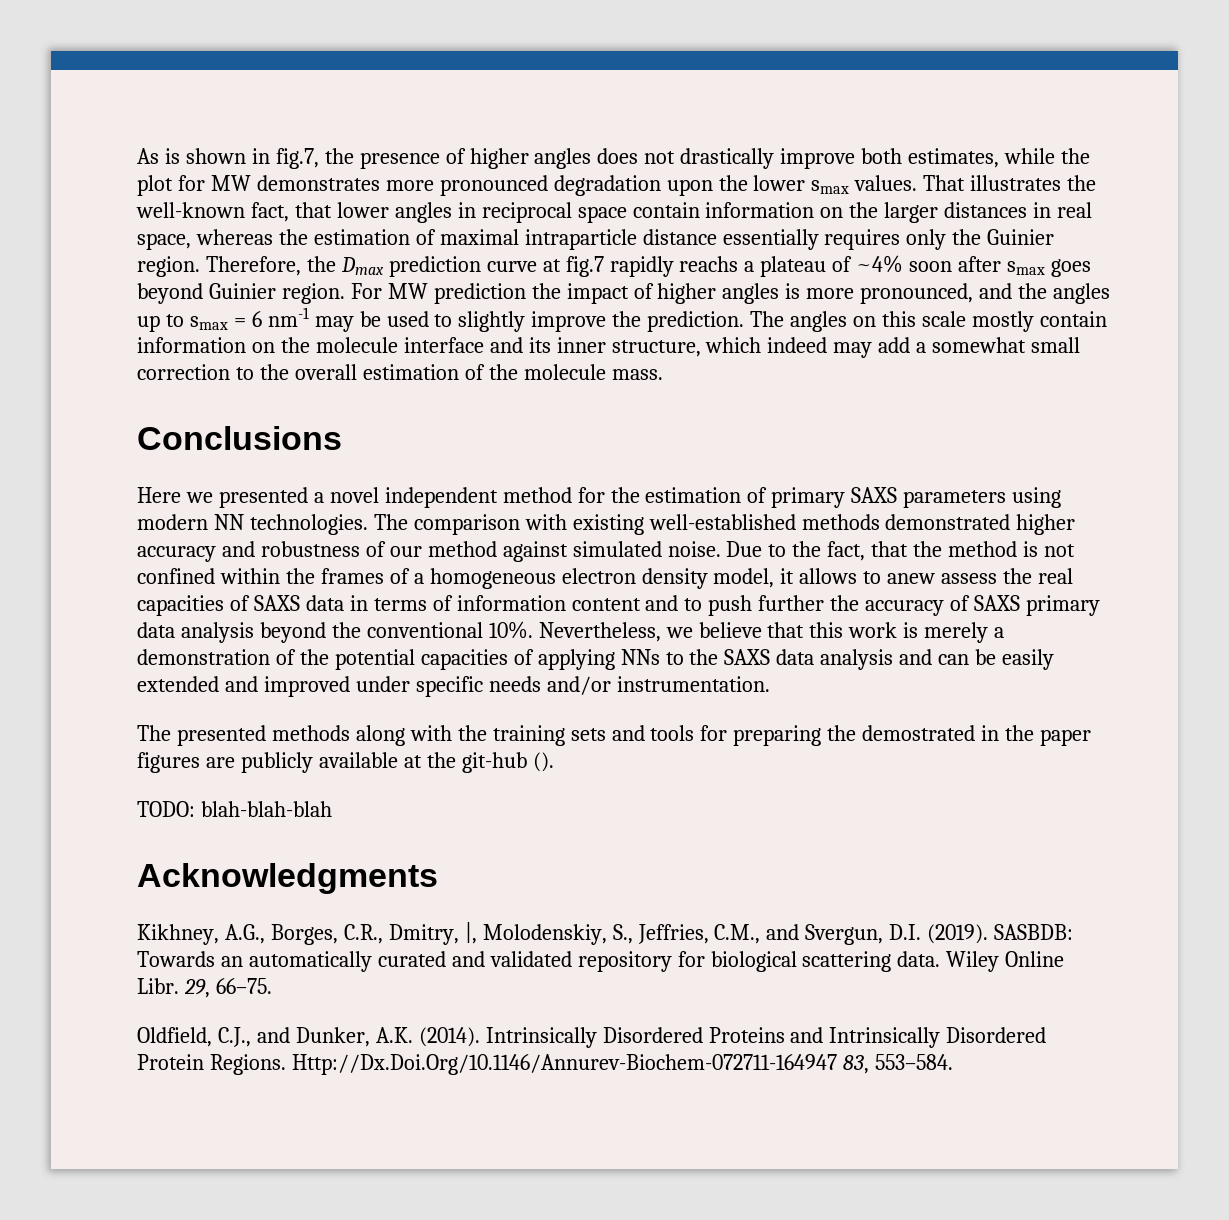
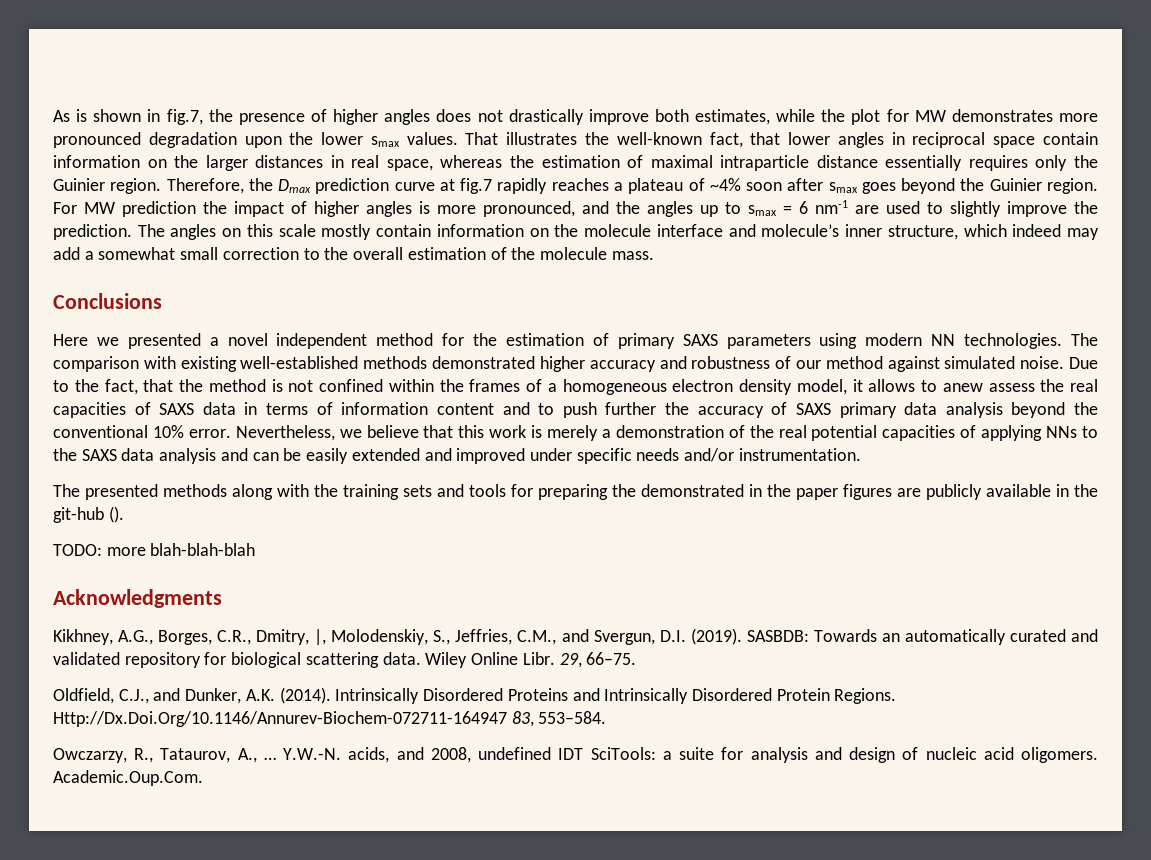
[679,256,739,272] reachs -> [551,178,609,191] reaches
(203, 293) none -> [960,178,985,191] the
[314,311,381,332] may be -> [855,205,879,214] are
[528,337,551,353] its -> [761,224,840,237] molecule’s
[488,621,533,639] 10%. -> [152,425,231,438] 10% error.
(329, 657) none -> [778,425,807,438] real
[862,725,976,741] demostrated -> [641,484,744,497] demonstrated
[403,755,422,768] at -> [1056,484,1069,497] in
(195, 809) none -> [106,547,146,556] more
(953, 1062) none -> [53,747,1098,763] [53,770,203,786] // Owczarzy, R., Tataurov, A., … Y.W.-N. acids, and 2008, undefined IDT SciTools: a suite for analysis and design of nucleic acid oligomers. Academic.Oup.Com.

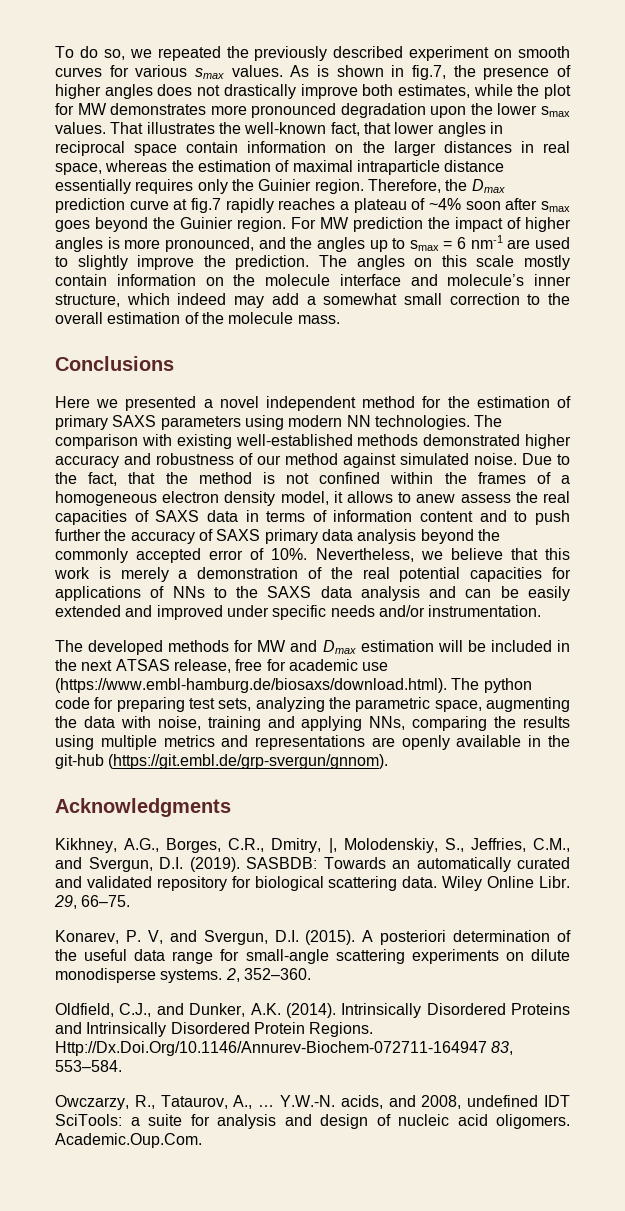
(53, 116) none -> [55,46,570,61] [55,65,283,79] To do so, we repeated the previously described experiment on smooth curves for various smax values.
[53,425,231,438] conventional 10% error. -> [55,548,308,563] commonly accepted error of 10%.
[960,425,1043,441] of applying -> [552,567,571,579] [55,586,165,601] for applications of
[85,484,1098,500] [53,506,124,523] [53,543,256,556] presented methods along with the training sets and tools for preparing the demonstrated in the paper figures are publicly available in the git-hub (). // TODO: more blah-blah-blah -> [88,640,570,655] [55,659,389,673] [55,678,532,693] [55,697,570,712] [55,716,570,731] [55,735,570,750] [55,754,389,769] developed methods for MW and Dmax estimation will be included in the next ATSAS release, free for academic use (https://www.embl-hamburg.de/biosaxs/download.html). The python code for preparing test sets, analyzing the parametric space, augmenting the data with noise, training and applying NNs, comparing the results using multiple metrics and representations are openly available in the git-hub (https://git.embl.de/grp-svergun/gnnom).
(637, 658) none -> [55,930,571,945] [55,949,570,964] [55,968,311,983] // Konarev, P. V, and Svergun, D.I. (2015). A posteriori determination of the useful data range for small-angle scattering experiments on dilute monodisperse systems. 2, 352–360.

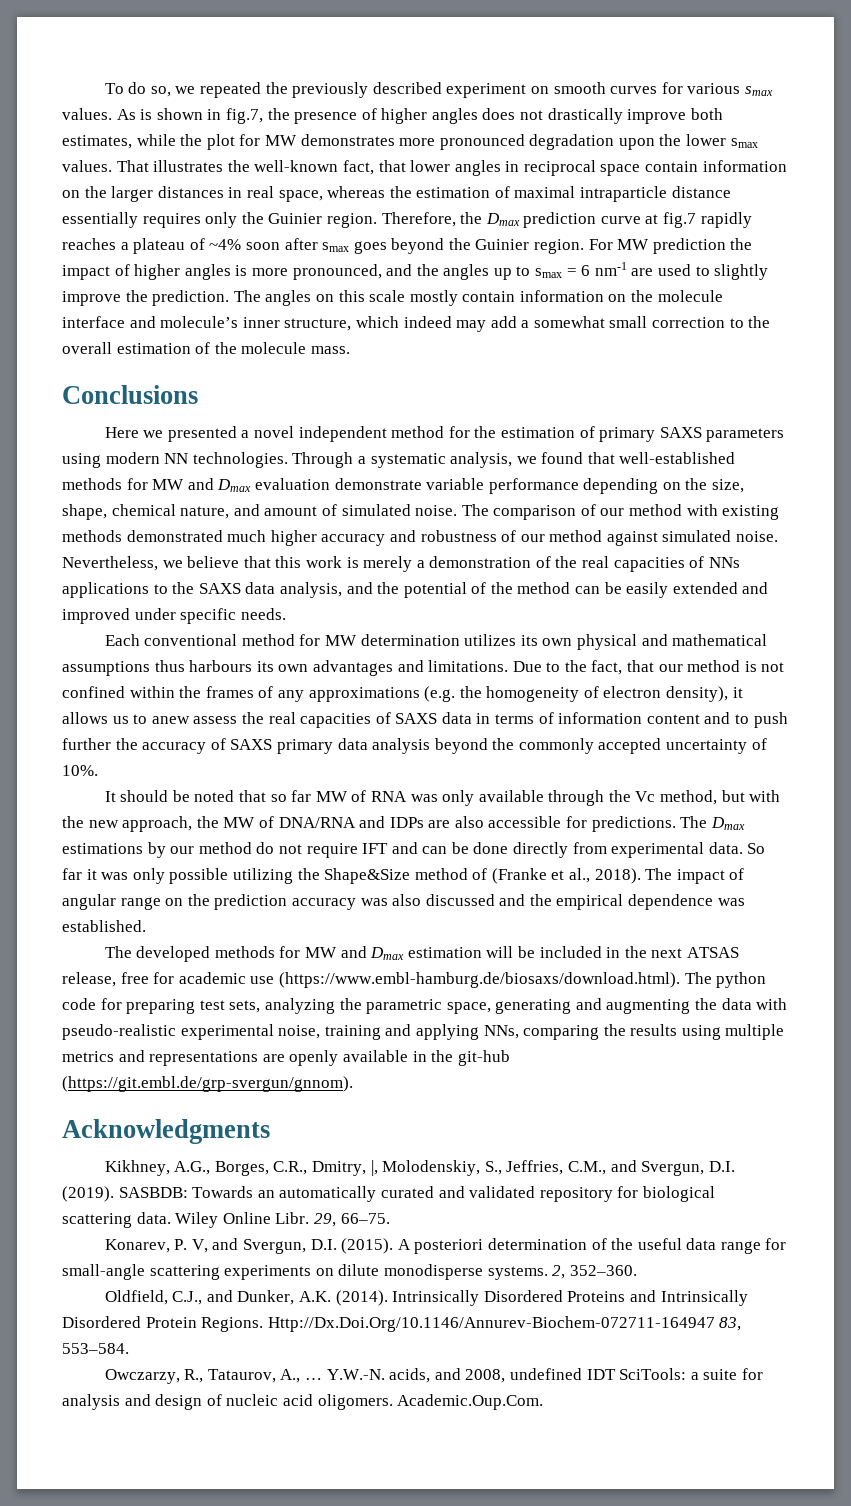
[474,415,503,427] [55,434,138,449] The comparison -> [292,452,736,468] [62,478,745,494] [62,504,683,520] Through a systematic analysis, we found that well-established methods for MW and Dmax evaluation demonstrate variable performance depending on the size, shape, chemical nature, and amount of simulated noise. The comparison of our method
[235,434,353,446] well-established -> (780, 512) none
(521, 440) none -> [227,530,267,542] much
(517, 459) none -> [62,556,740,572] [62,582,769,598] [62,608,286,624] [104,634,768,650] [62,660,509,676] Nevertheless, we believe that this work is merely a demonstration of the real capacities of NNs applications to the SAXS data analysis, and the potential of the method can be easily extended and improved under specific needs. // Each conventional method for MW determination utilizes its own physical and mathematical assumptions thus harbours its own advantages and limitations.
[165,472,188,484] the -> [658,664,683,672] our
[561,475,570,484] [55,491,329,506] a homogeneous electron density model, -> [277,686,729,702] any approximations (e.g. the homogeneity of electron density),
(393, 497) none -> [112,716,129,724] us
[209,550,244,560] error -> [666,739,748,754] uncertainty
[315,548,570,562] [54,567,571,582] [55,586,570,601] [55,605,542,620] Nevertheless, we believe that this work is merely a demonstration of the real potential capacities for applications of NNs to the SAXS data analysis and can be easily extended and improved under specific needs and/or instrumentation. -> [104,790,781,806] [62,816,745,832] [62,842,766,858] [62,868,745,884] [62,894,745,910] [62,920,146,932] // It should be noted that so far MW of RNA was only available through the Vc method, but with the new approach, the MW of DNA/RNA and IDPs are also accessible for predictions. The Dmax estimations by our method do not require IFT and can be done directly from experimental data. So far it was only possible utilizing the Shape&Size method of (Franke et al., 2018). The impact of angular range on the prediction accuracy was also discussed and the empirical dependence was established.
(482, 706) none -> [495,998,602,1014] generating and
(151, 722) none -> [62,1024,274,1040] pseudo-realistic experimental

